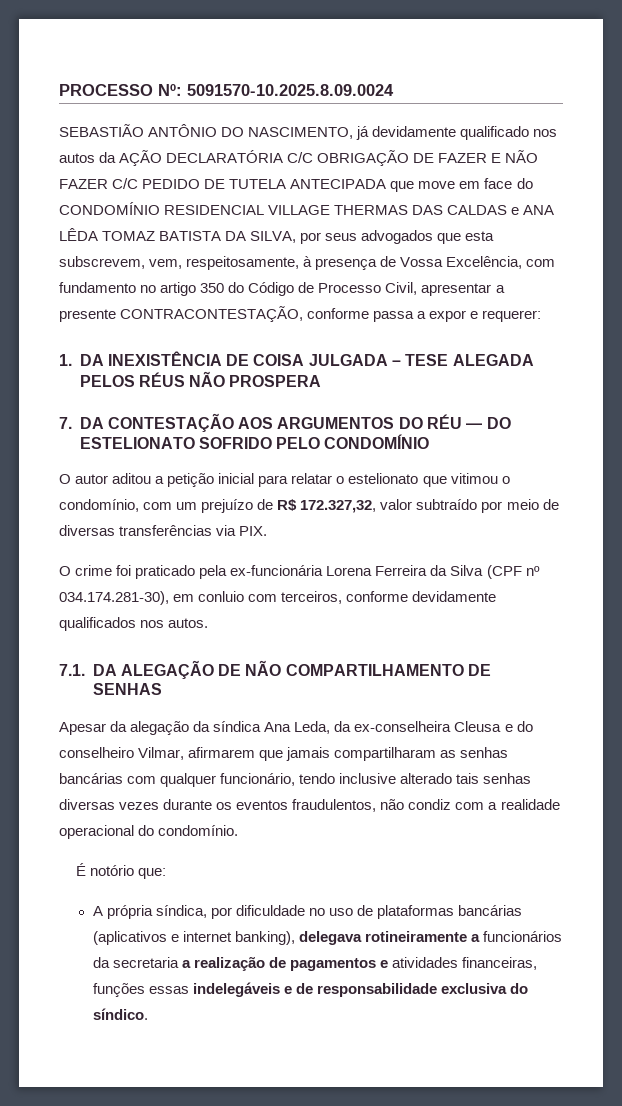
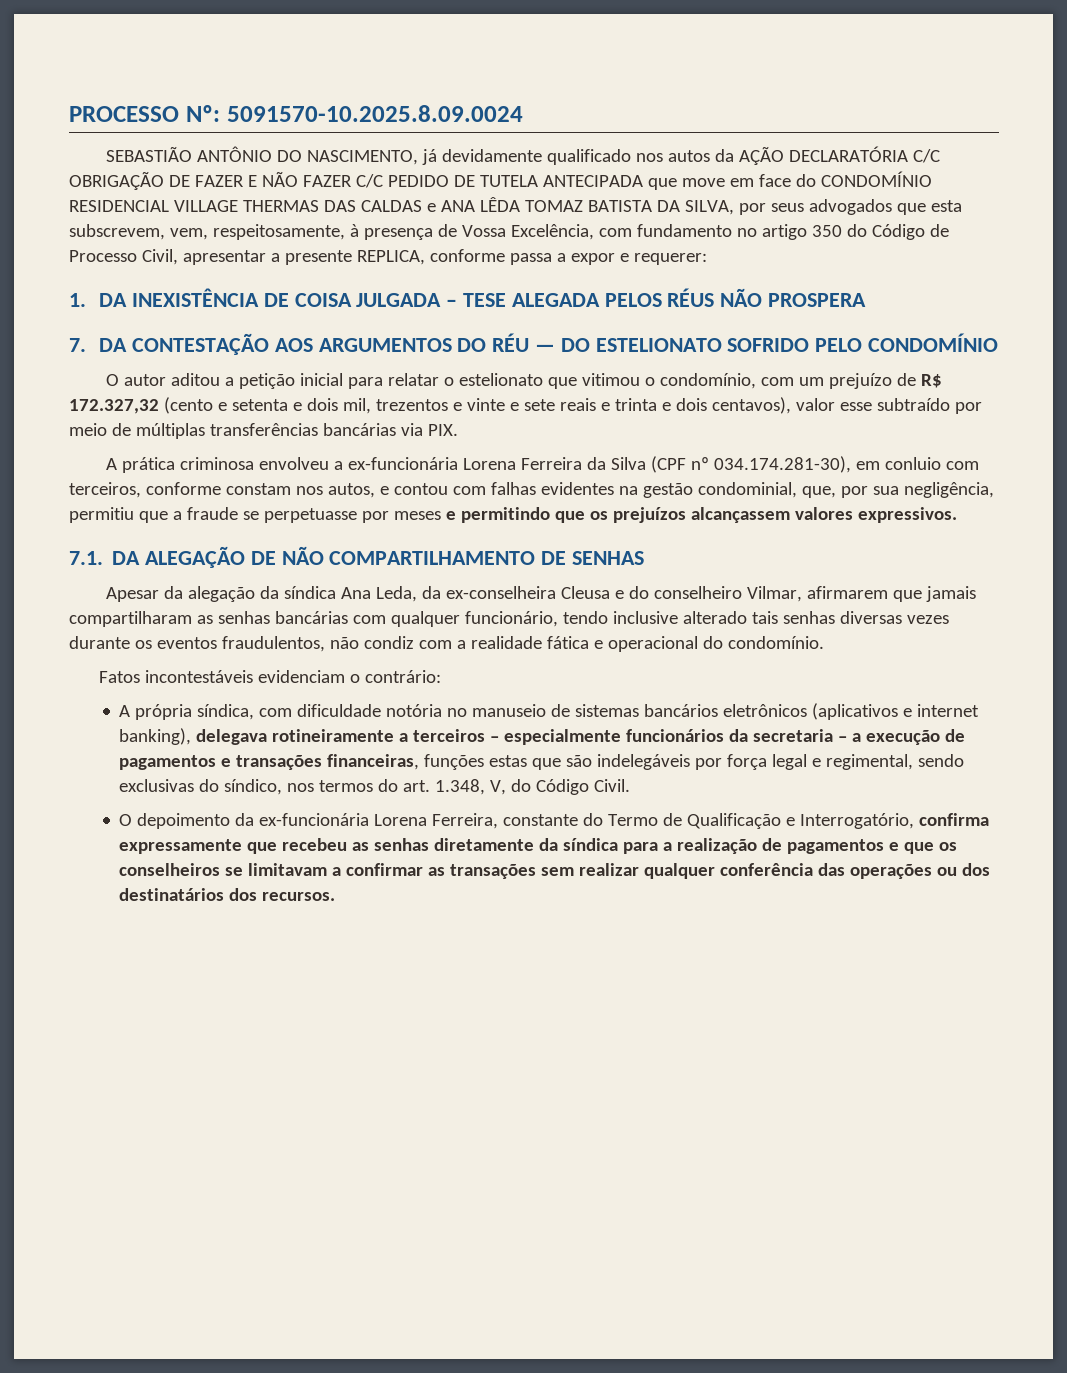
[120,306,304,322] CONTRACONTESTAÇÃO, -> [356,250,425,265] REPLICA,
[300,499,413,513] 172.327,32, valor -> [69,397,872,414] 172.327,32 (cento e setenta e dois mil, trezentos e vinte e sete reais e trinta e dois centavos), valor esse
[59,525,213,536] diversas transferências -> [135,423,396,439] múltiplas transferências bancárias
[59,565,228,579] O crime foi praticado pela -> [106,457,344,473] A prática criminosa envolveu a
[412,591,497,602] [59,617,209,631] devidamente qualificados nos autos. -> [225,482,994,498] [69,507,957,523] constam nos autos, e contou com falhas evidentes na gestão condominial, que, por sua negligência, permitiu que a fraude se perpetuasse por meses e permitindo que os prejuízos alcançassem valores expressivos.
(560, 804) none -> [546,636,603,649] fática e
[76,863,167,879] [92,905,523,919] É notório que: // A própria síndica, por dificuldade no uso de plataformas bancárias -> [99,670,442,683] [119,704,808,720] Fatos incontestáveis evidenciam o contrário: // A própria síndica, com dificuldade notória no manuseio de sistemas bancários eletrônicos
[482,931,562,942] [92,957,179,968] funcionários da secretaria -> [413,729,966,745] [119,754,965,770] [119,779,631,795] [119,813,990,829] [119,838,659,854] terceiros – especialmente funcionários da secretaria – a execução de pagamentos e transações financeiras, funções estas que são indelegáveis por força legal e regimental, sendo exclusivas do síndico, nos termos do art. 1.348, V, do Código Civil. // O depoimento da ex-funcionária Lorena Ferreira, constante do Termo de Qualificação e Interrogatório, confirma expressamente que recebeu as senhas diretamente da síndica para
[391,957,538,970] [92,982,528,997] [92,1008,148,1020] atividades financeiras, funções essas indelegáveis e de responsabilidade exclusiva do síndico. -> [904,842,958,854] [119,863,991,879] [119,888,336,901] que os conselheiros se limitavam a confirmar as transações sem realizar qualquer conferência das operações ou dos destinatários dos recursos.

